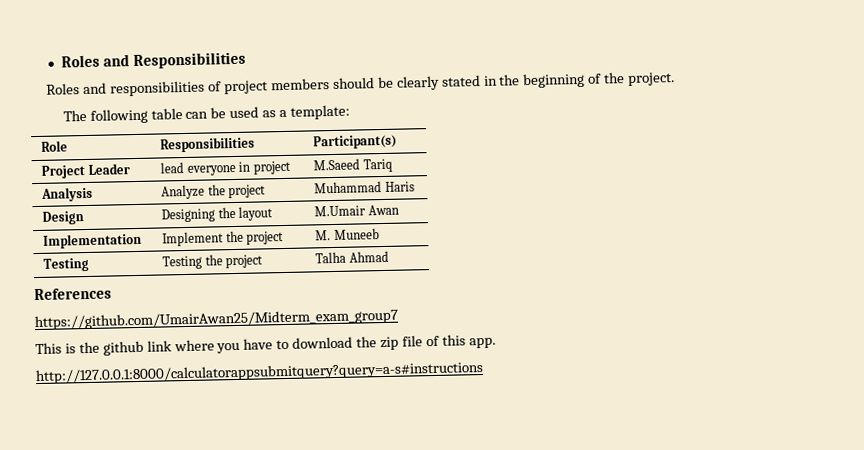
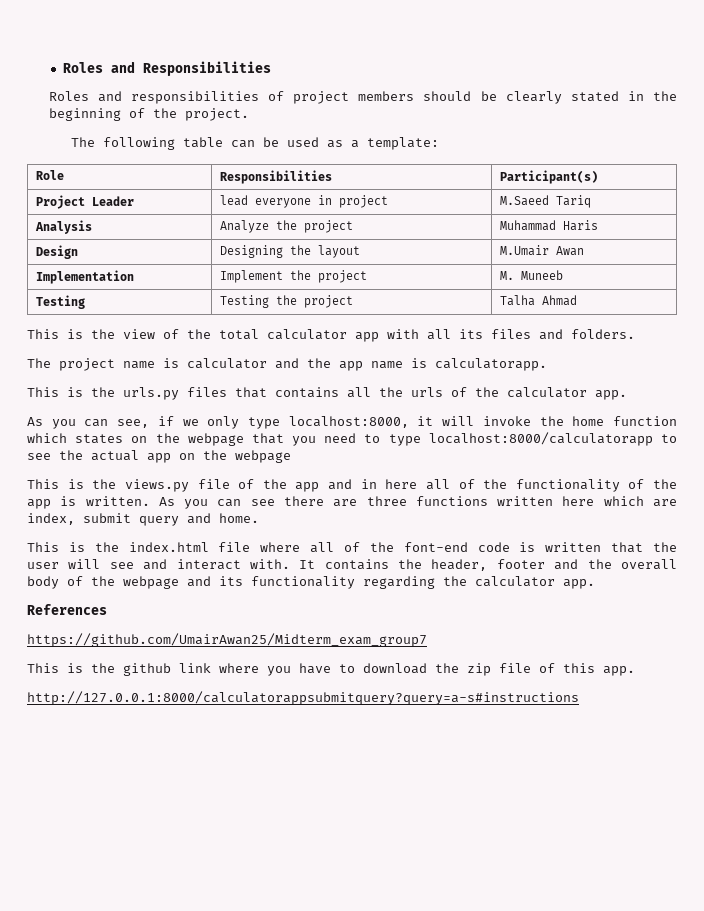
(389, 256) none -> [27,329,635,342] [27,358,547,371] [27,387,627,400] [27,416,677,429] [27,432,677,446] [27,450,291,463] [27,479,677,492] [27,496,678,509] [27,513,259,526] [27,542,677,553] [27,559,677,571] [27,576,595,589] // This is the view of the total calculator app with all its files and folders. // The project name is calculator and the app name is calculatorapp. // This is the urls.py files that contains all the urls of the calculator app. // As you can see, if we only type localhost:8000, it will invoke the home function which states on the webpage that you need to type localhost:8000/calculatorapp to see the actual app on the webpage // This is the views.py file of the app and in here all of the functionality of the app is written. As you can see there are three functions written here which are index, submit query and home. // This is the index.html file where all of the font-end code is written that the user will see and interact with. It contains the header, footer and the overall body of the webpage and its functionality regarding the calculator app.

